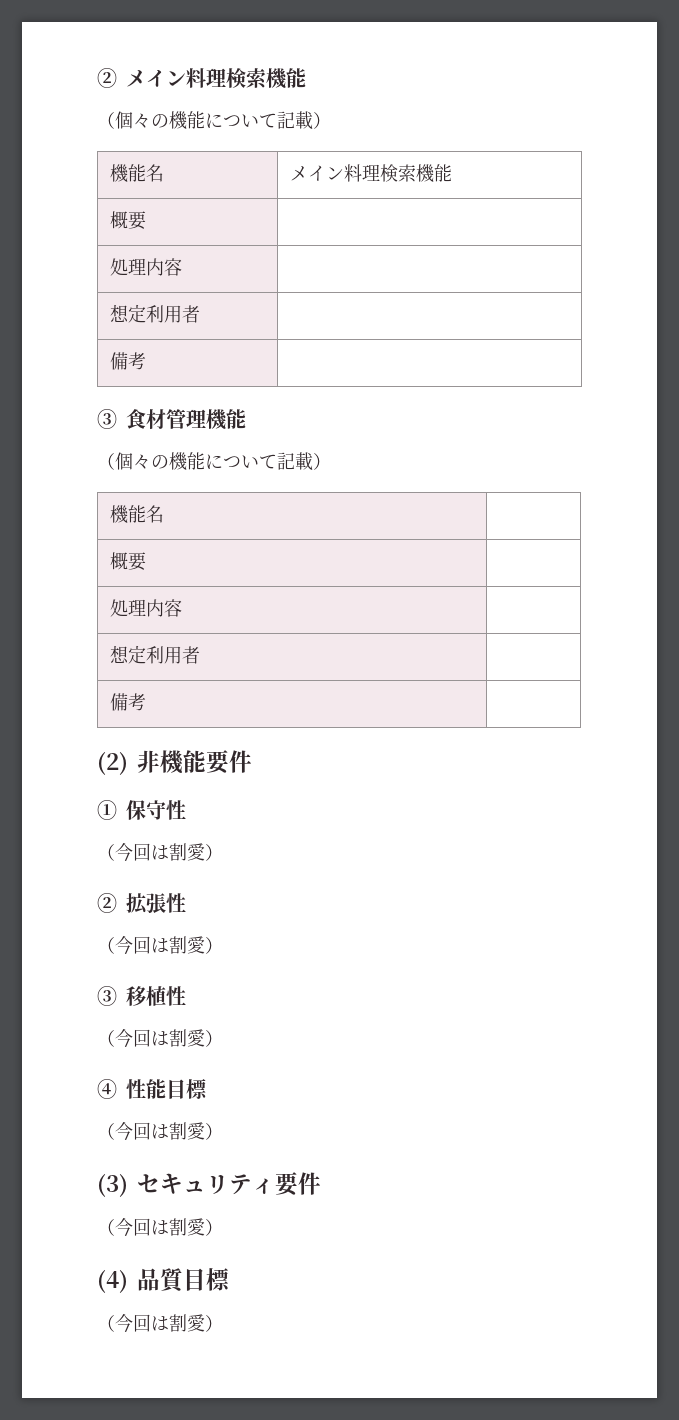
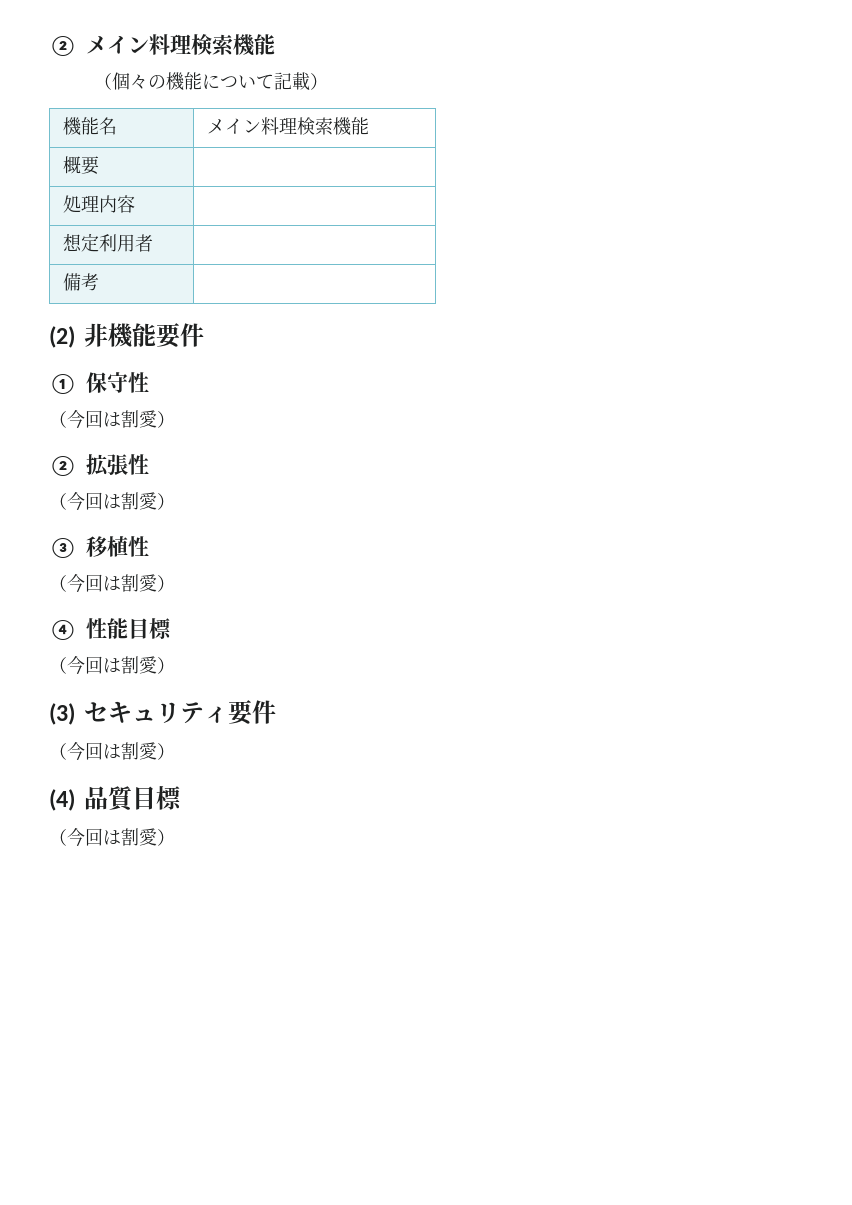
[97,409,246,430] [97,452,331,471] [109,505,164,524] [109,552,146,571] [109,599,182,617] [109,645,200,664] [109,693,146,711] // ③食材管理機能 // （個々の機能について記載） // 機能名 | // 概要 | // 処理内容 | // 想定利用者 | // 備考 | -> (100, 282) none

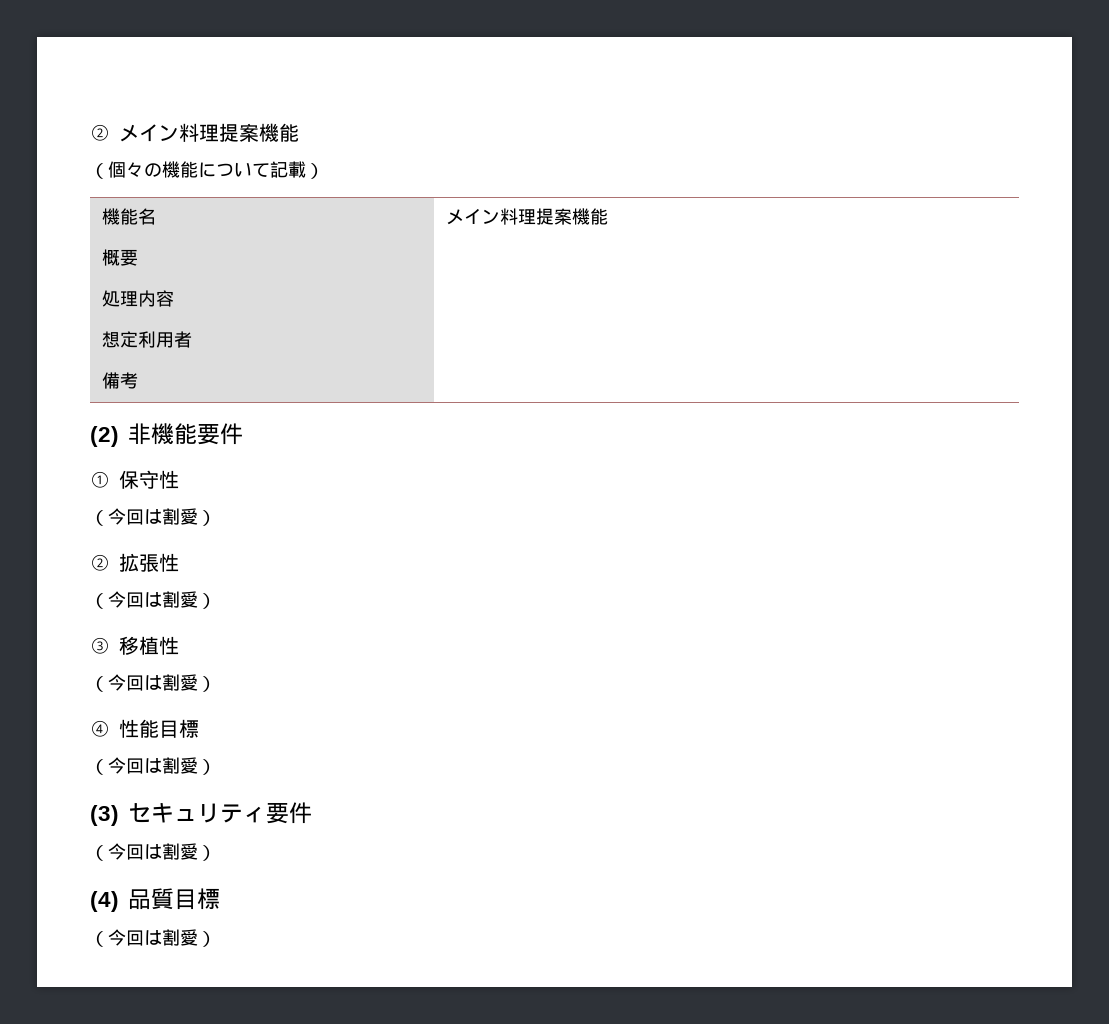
[191,34,233,56] 検索 -> [219,123,259,142] 提案
[297,117,334,135] 検索 -> [535,208,572,225] 提案

